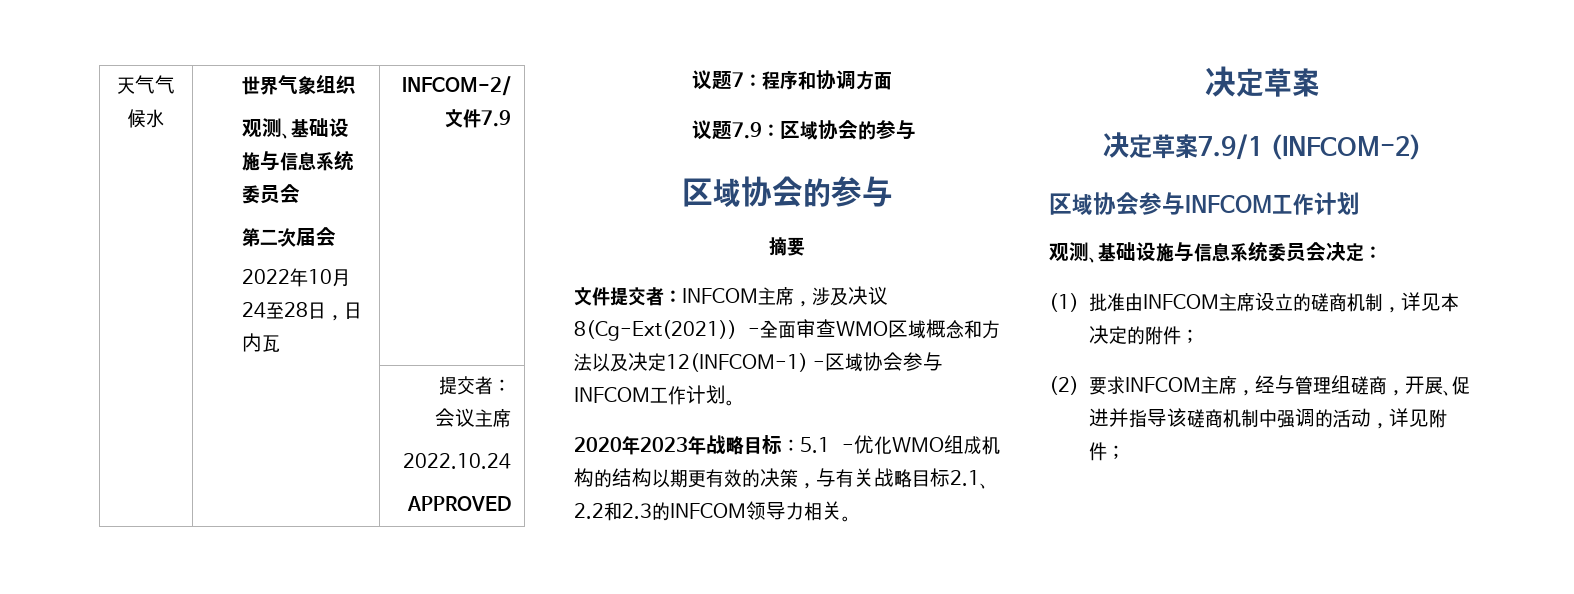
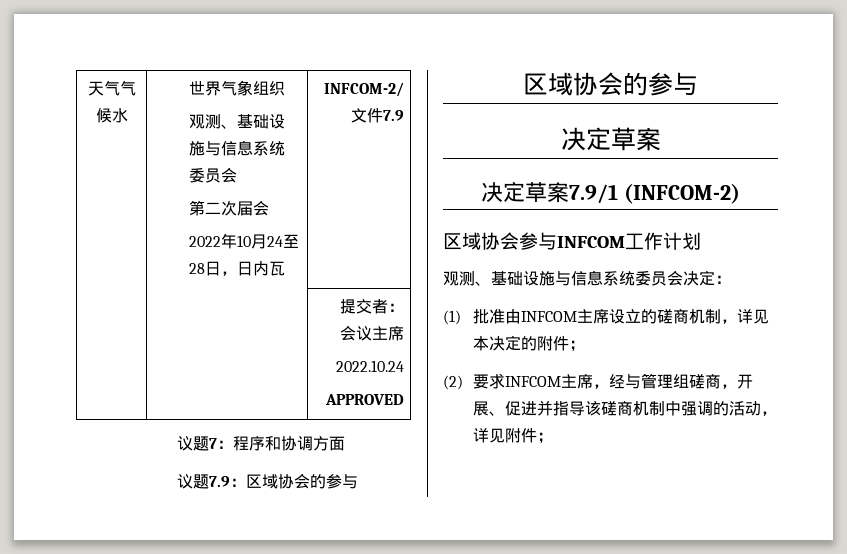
[769,237,805,256] [574,286,888,307] [574,319,1000,341] [574,352,944,372] [574,385,735,406] [574,435,1000,455] [574,468,989,489] [574,501,851,522] // 摘要 // 文件提交者：INFCOM主席，涉及决议8(Cg-Ext(2021)) -全面审查WMO区域概念和方法以及决定12(INFCOM-1) -区域协会参与INFCOM工作计划。 // 2020年2023年战略目标：5.1 -优化WMO组成机构的结构以期更有效的决策，与有关战略目标2.1、2.2和2.3的INFCOM领导力相关。 -> (698, 84) none

